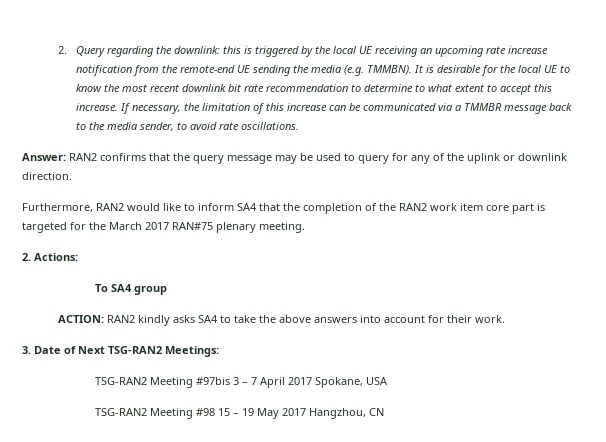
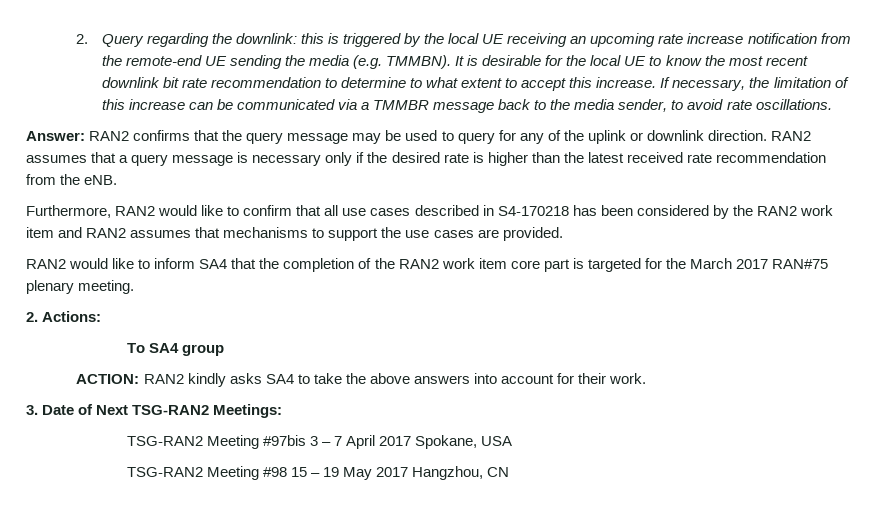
(72, 176) none -> [770,131,811,141] [26,152,826,166] [26,174,118,185] RAN2 assumes that a query message is necessary only if the desired rate is higher than the latest received rate recommendation from the eNB.
(195, 207) none -> [243,205,833,219] [26,227,563,241] [26,258,151,269] confirm that all use cases described in S4-170218 has been considered by the RAN2 work item and RAN2 assumes that mechanisms to support the use cases are provided. // RAN2 would like to

